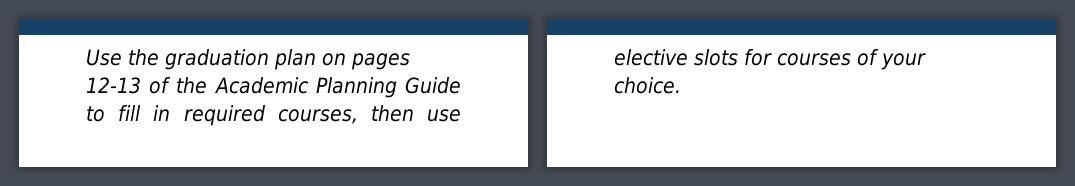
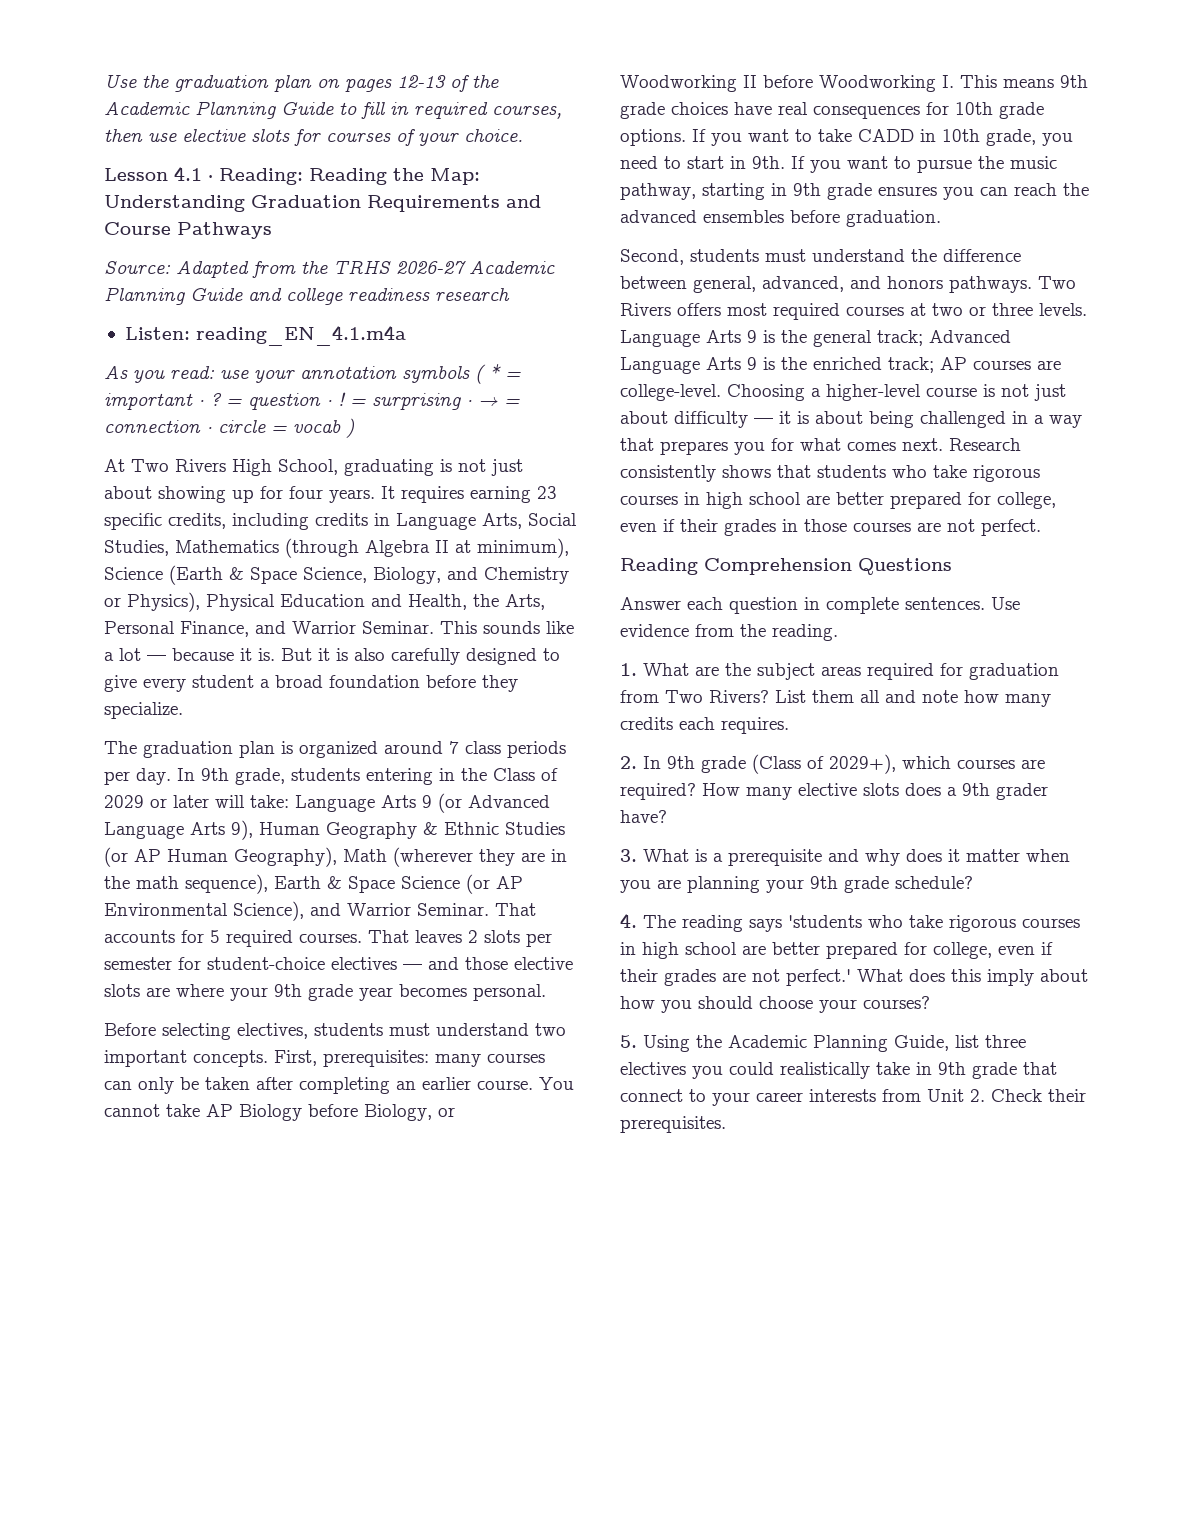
(681, 85) none -> [104,166,480,185] [104,195,541,212] [104,222,272,239] [104,260,555,278] [104,287,510,305] [124,325,406,346] [104,364,521,384] [104,392,520,410] [104,418,355,438] [104,459,523,476] [104,486,557,503] [104,513,577,530] [104,538,569,558] [104,565,569,585] [104,592,545,612] [104,621,574,637] [104,648,560,665] [104,675,518,692] [104,702,183,719] [104,741,566,758] [104,768,558,785] [104,793,550,813] [104,820,565,840] [104,847,567,867] [104,874,523,894] [104,901,536,921] [104,930,552,947] [104,957,573,970] [104,984,546,1001] [104,1023,566,1040] [104,1050,545,1067] [104,1077,574,1094] [104,1104,455,1121] [620,75,1088,92] [620,102,1044,119] [620,129,1073,146] [620,156,1057,173] [620,183,1089,200] [620,210,941,227] [620,249,1021,265] [620,276,1076,293] [620,303,1087,320] [620,330,1011,347] [620,357,1061,374] [620,384,1066,401] [620,411,1082,428] [620,438,1021,455] [620,465,1040,482] [620,492,1056,509] [620,519,1041,536] [620,558,952,575] [620,597,1020,614] [620,624,838,641] [620,663,1059,680] [620,690,1051,707] [620,717,789,734] [620,754,1045,774] [620,783,1048,800] [620,810,667,823] [620,849,1070,866] [620,876,973,893] [620,913,1080,932] [620,942,1053,959] [620,969,1088,986] [620,996,930,1013] [620,1035,1026,1052] [620,1062,1057,1079] [620,1089,1086,1106] [620,1116,726,1133] // Lesson 4.1 · Reading: Reading the Map: Understanding Graduation Requirements and Course Pathways // Source: Adapted from the TRHS 2026-27 Academic Planning Guide and college readiness research // Listen: reading_EN_4.1.m4a // As you read: use your annotation symbols ( * = important · ? = question · ! = surprising · → = connection · circle = vocab ) // At Two Rivers High School, graduating is not just about showing up for four years. It requires earning 23 specific credits, including credits in Language Arts, Social Studies, Mathematics (through Algebra II at minimum), Science (Earth & Space Science, Biology, and Chemistry or Physics), Physical Education and Health, the Arts, Personal Finance, and Warrior Seminar. This sounds like a lot — because it is. But it is also carefully designed to give every student a broad foundation before they specialize. // The graduation plan is organized around 7 class periods per day. In 9th grade, students entering in the Class of 2029 or later will take: Language Arts 9 (or Advanced Language Arts 9), Human Geography & Ethnic Studies (or AP Human Geography), Math (wherever they are in the math sequence), Earth & Space Science (or AP Environmental Science), and Warrior Seminar. That accounts for 5 required courses. That leaves 2 slots per semester for student-choice electives — and those elective slots are where your 9th grade year becomes personal. // Before selecting electives, students must understand two important concepts. First, prerequisites: many courses can only be taken after completing an earlier course. You cannot take AP Biology before Biology, or Woodworking II before Woodworking I. This means 9th grade choices have real consequences for 10th grade options. If you want to take CADD in 10th grade, you need to start in 9th. If you want to pursue the music pathway, starting in 9th grade ensures you can reach the advanced ensembles before graduation. // Second, students must understand the difference between general, advanced, and honors pathways. Two Rivers offers most required courses at two or three levels. Language Arts 9 is the general track; Advanced Language Arts 9 is the enriched track; AP courses are college-level. Choosing a higher-level course is not just about difficulty — it is about being challenged in a way that prepares you for what comes next. Research consistently shows that students who take rigorous courses in high school are better prepared for college, even if their grades in those courses are not perfect. // Reading Comprehension Questions // Answer each question in complete sentences. Use evidence from the reading. // 1. What are the subject areas required for graduation from Two Rivers? List them all and note how many credits each requires. // 2. In 9th grade (Class of 2029+), which courses are required? How many elective slots does a 9th grader have? // 3. What is a prerequisite and why does it matter when you are planning your 9th grade schedule? // 4. The reading says 'students who take rigorous courses in high school are better prepared for college, even if their grades are not perfect.' What does this imply about how you should choose your courses? // 5. Using the Academic Planning Guide, list three electives you could realistically take in 9th grade that connect to your career interests from Unit 2. Check their prerequisites.

